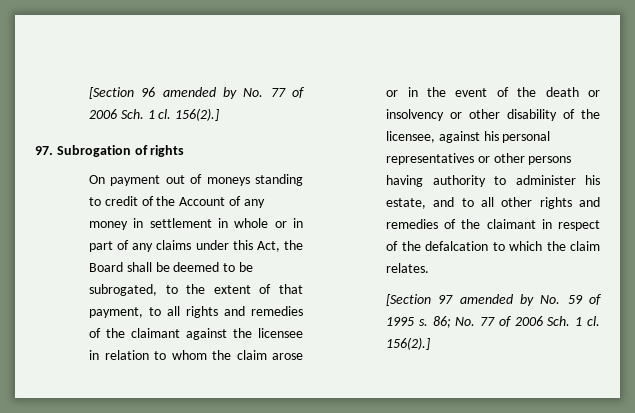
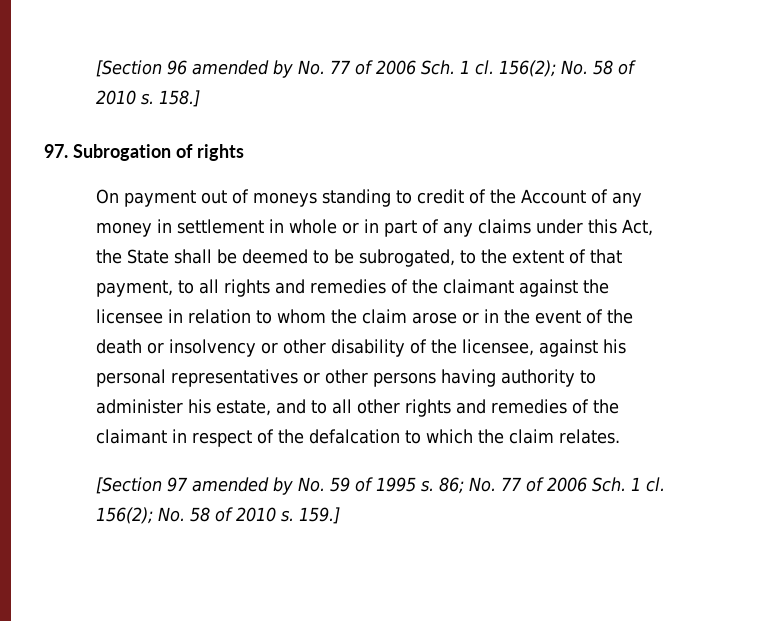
[175,108,220,121] 156(2).] -> [499,60,637,77] [96,90,201,107] 156(2); No. 58 of 2010 s. 158.]
[89,262,124,272] Board -> [127,249,170,264] State
[386,337,431,350] 156(2).] -> [96,507,341,524] 156(2); No. 58 of 2010 s. 159.]

